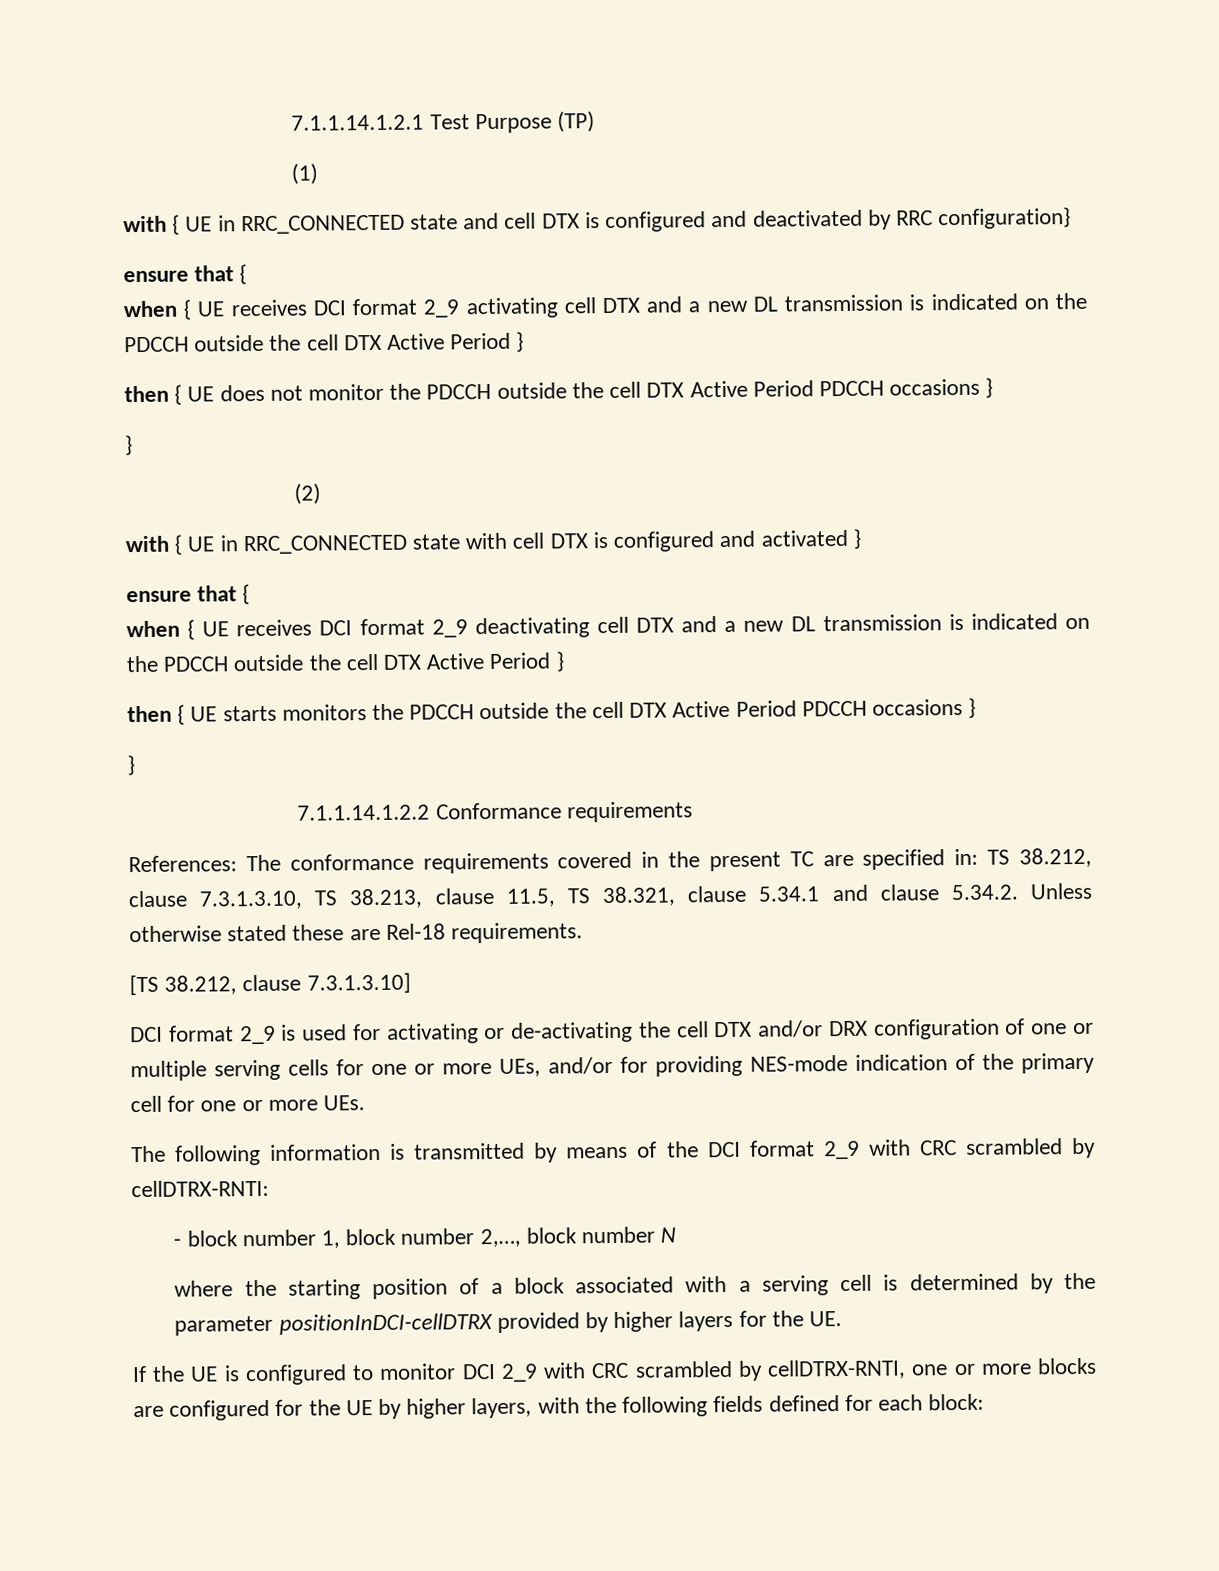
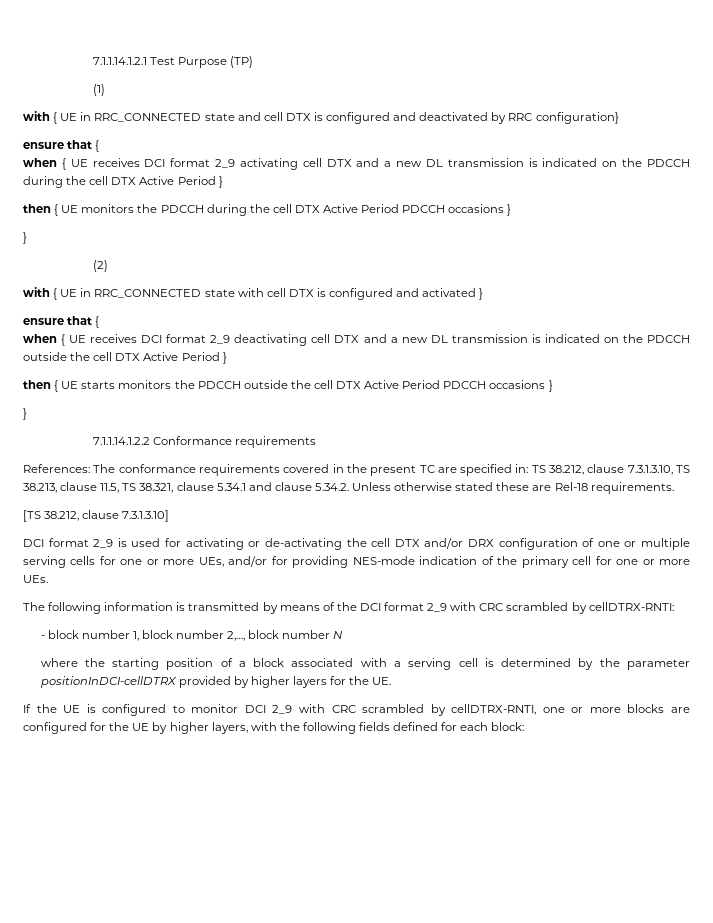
[194,331,525,352] [124,382,567,405] outside the cell DTX Active Period } // then { UE does not monitor the PDCCH outside -> [23,176,223,188] [23,204,247,216] during the cell DTX Active Period } // then { UE monitors the PDCCH during

